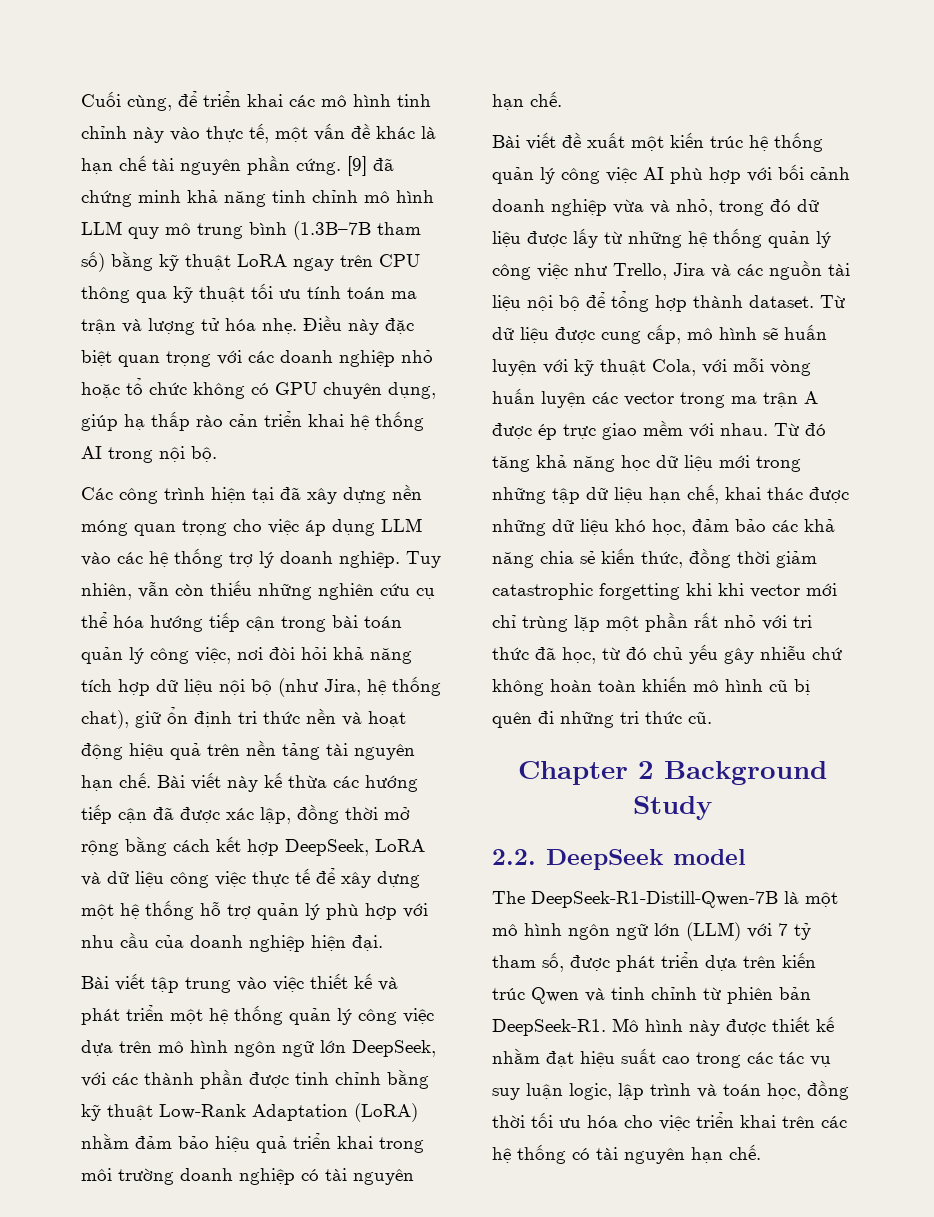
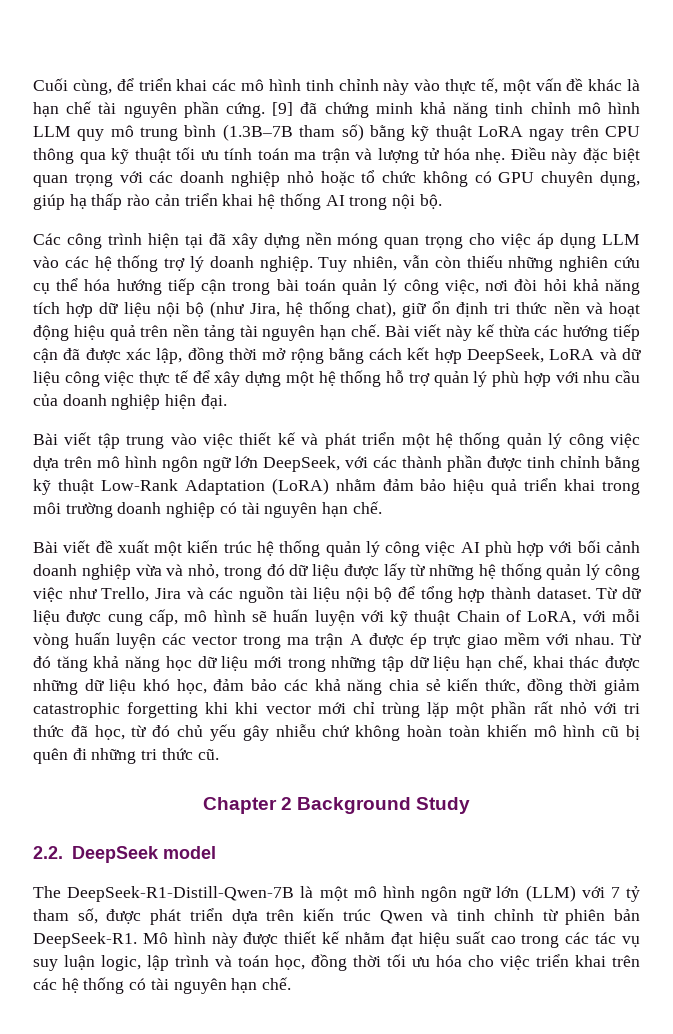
[652,359,696,376] Cola, -> [456,610,577,625] Chain of LoRA,

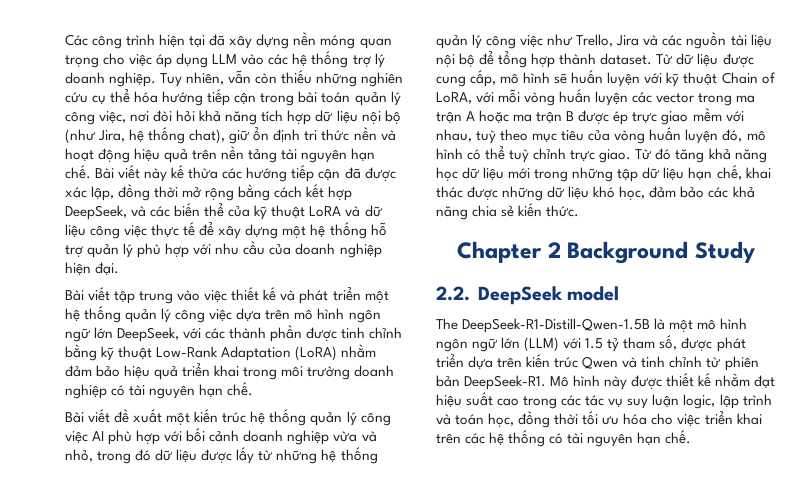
[33,78,640,95] [33,101,640,118] [33,124,640,141] [33,147,640,164] [33,170,640,187] [33,193,442,210] Cuối cùng, để triển khai các mô hình tinh chỉnh này vào thực tế, một vấn đề khác là hạn chế tài nguyên phần cứng. [9] đã chứng minh khả năng tinh chỉnh mô hình LLM quy mô trung bình (1.3B–7B tham số) bằng kỹ thuật LoRA ngay trên CPU thông qua kỹ thuật tối ưu tính toán ma trận và lượng tử hóa nhẹ. Điều này đặc biệt quan trọng với các doanh nghiệp nhỏ hoặc tổ chức không có GPU chuyên dụng, giúp hạ thấp rào cản triển khai hệ thống AI trong nội bộ. // -> (65, 40) none
(545, 356) none -> [131,203,306,220] và các biến thể của kỹ thuật
(363, 639) none -> [479,110,575,123] hoặc ma trận B
[574,633,614,645] nhau. -> [436,127,766,144] [436,146,632,163] nhau, tuỳ theo mục tiêu của vòng huấn luyện đó, mô hình có thể tuỳ chỉnh trực giao.
[484,678,640,695] [33,701,640,718] [33,724,641,741] [33,748,219,764] thức, đồng thời giảm catastrophic forgetting khi khi vector mới chỉ trùng lặp một phần rất nhỏ với tri thức đã học, từ đó chủ yếu gây nhiễu chứ không hoàn toàn khiến mô hình cũ bị quên đi những tri thức cũ. -> [546,205,580,217] thức.
[67,886,295,902] DeepSeek-R1-Distill-Qwen-7B -> [462,318,651,333] DeepSeek-R1-Distill-Qwen-1.5B
[610,887,620,898] 7 -> [585,338,604,349] 1.5

